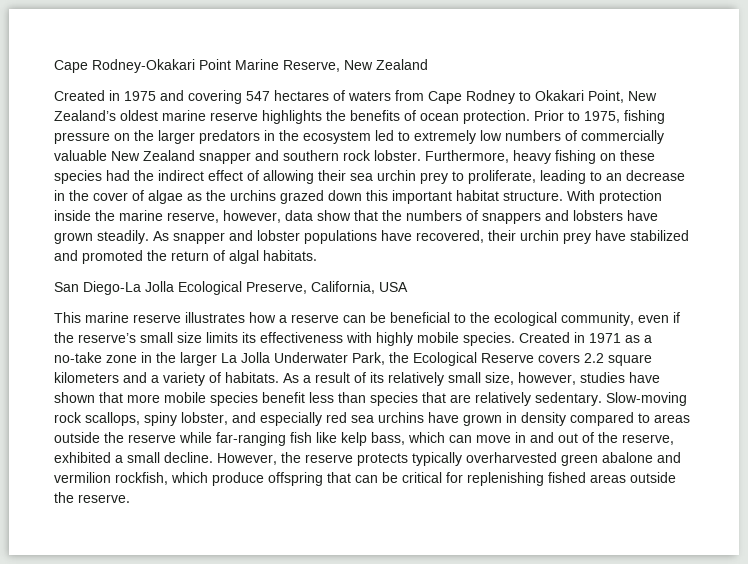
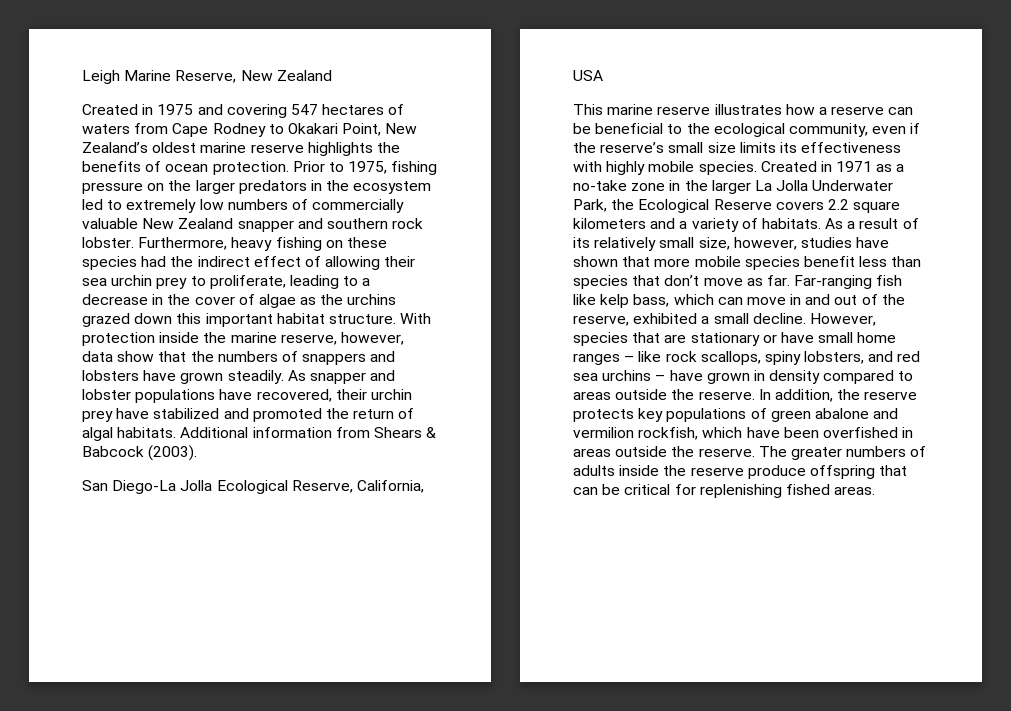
[54,59,231,73] Cape Rodney-Okakari Point -> [82,70,120,84] Leigh
[606,173,622,181] an -> [362,278,371,286] a
(317, 255) none -> [180,427,437,438] [82,445,198,461] Additional information from Shears & Babcock (2003).
[246,282,307,294] Preserve, -> [291,480,353,493] Reserve,
[450,392,687,406] [54,412,690,426] [54,432,286,446] are relatively sedentary. Slow-moving rock scallops, spiny lobster, and especially red sea urchins have grown in density compared to areas outside the reserve while far-ranging -> [664,275,873,289] don’t move as far. Far-ranging
[281,452,557,466] the reserve protects typically overharvested -> [573,332,897,346] [573,351,921,365] [573,370,914,384] [573,389,918,402] [573,408,767,422] species that are stationary or have small home ranges – like rock scallops, spiny lobsters, and red sea urchins – have grown in density compared to areas outside the reserve. In addition, the reserve protects key populations of
(208, 477) none -> [746,427,914,438] [573,446,927,460] [573,465,744,476] have been overfished in areas outside the reserve. The greater numbers of adults inside the reserve
[590,472,676,483] [54,492,130,503] areas outside the reserve. -> [834,486,876,495] areas.

